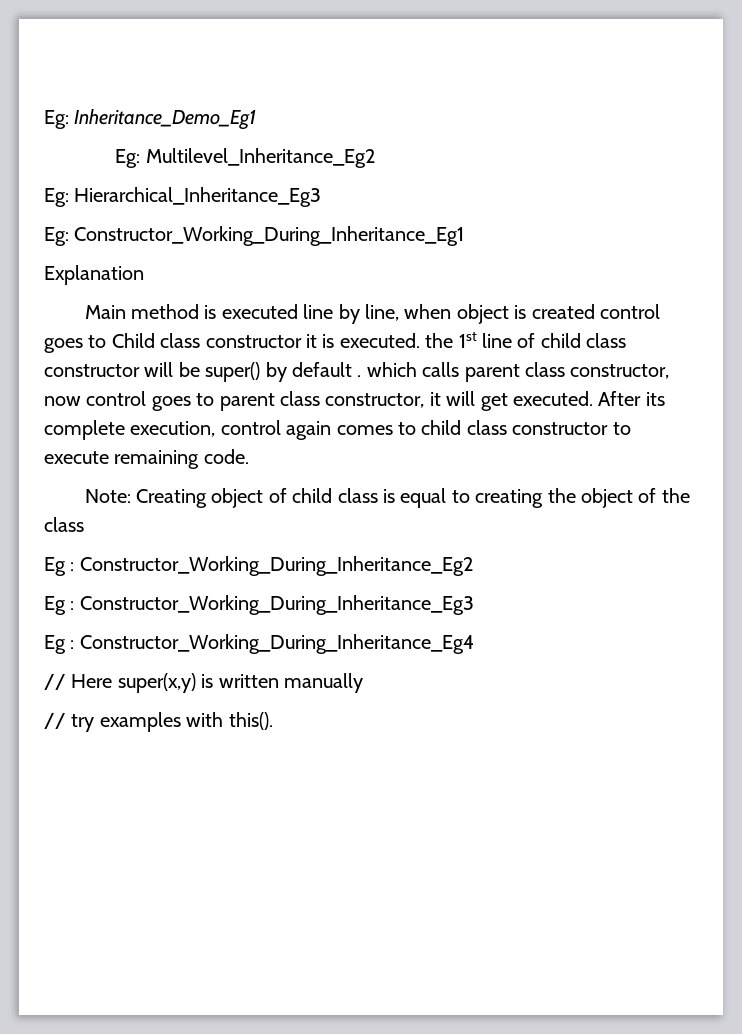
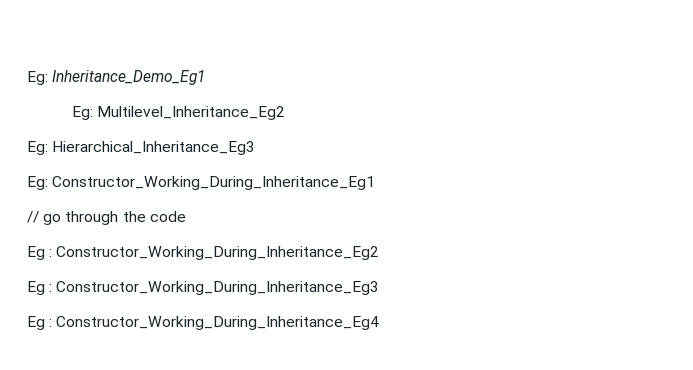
[44,265,144,285] [84,304,660,324] [44,332,627,353] [44,362,670,382] [44,391,665,411] [44,420,631,440] [44,449,249,469] [84,488,690,508] [44,517,84,532] Explanation // Main method is executed line by line, when object is created control goes to Child class constructor it is executed. the 1st line of child class constructor will be super() by default . which calls parent class constructor, now control goes to parent class constructor, it will get executed. After its complete execution, control again comes to child class constructor to execute remaining code. // Note: Creating object of child class is equal to creating the object of the class -> [27,211,186,225] // go through the code
[44,673,363,693] [44,712,273,732] // // Here super(x,y) is written manually // // try examples with this(). -> (380, 323) none

